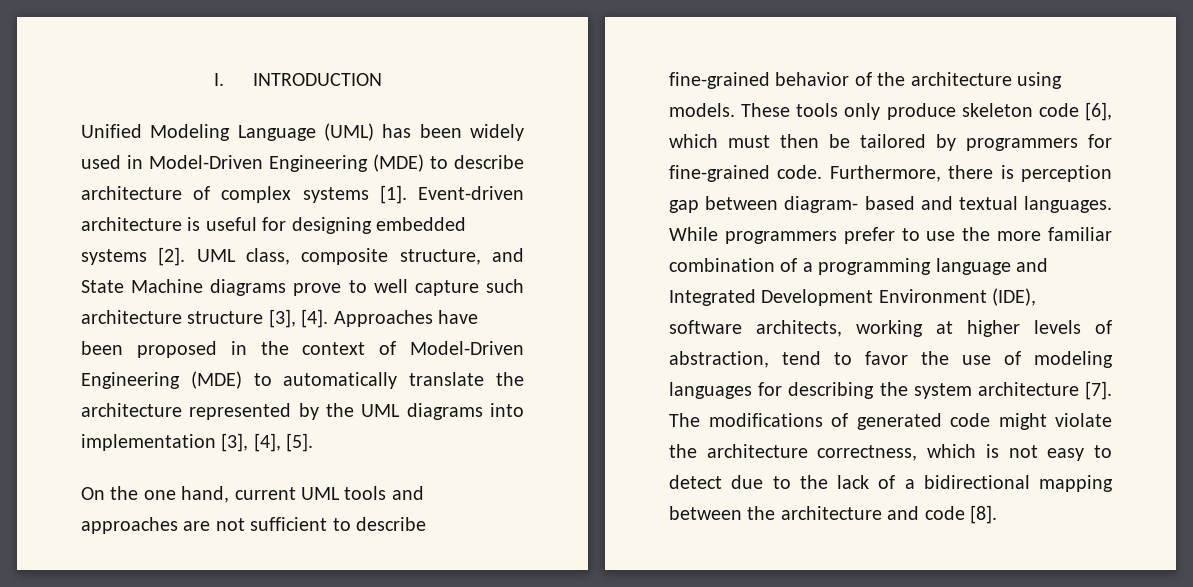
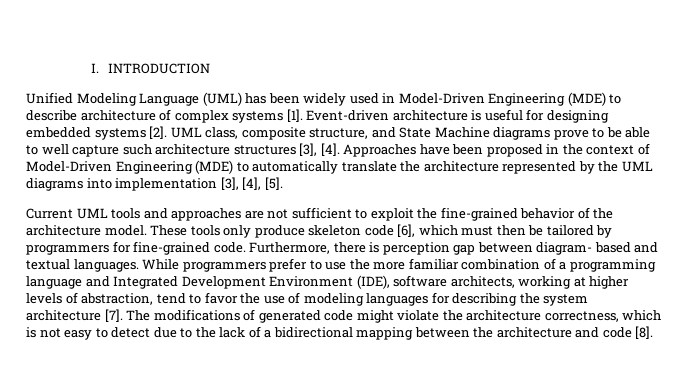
(367, 286) none -> [606,127,651,138] [26,145,38,155] be able to
[187,311,264,324] structure -> [233,145,296,155] structures
[81,486,296,503] On the one hand, current -> [26,208,73,219] Current
[356,517,426,531] describe -> [370,208,438,221] exploit the
[1017,72,1062,89] [669,103,735,117] using models. -> [104,225,147,236] model.

